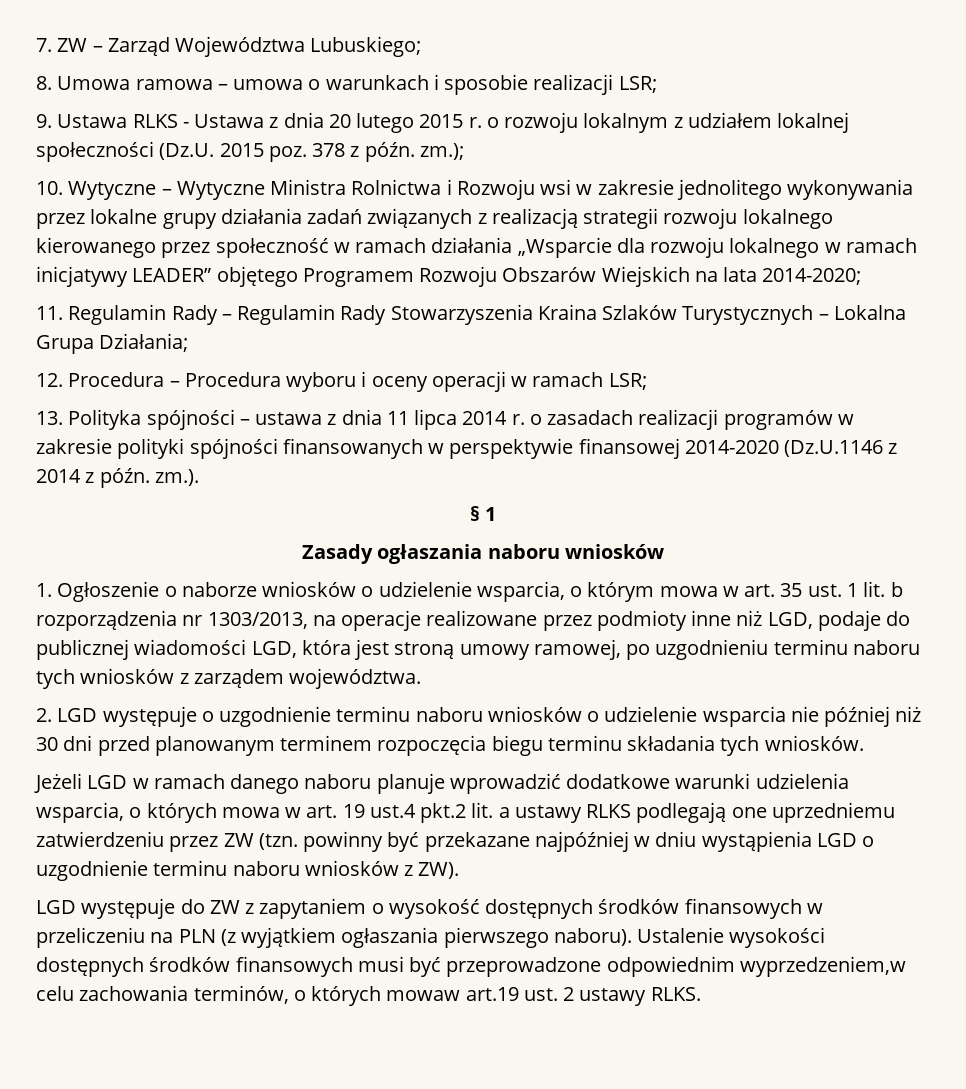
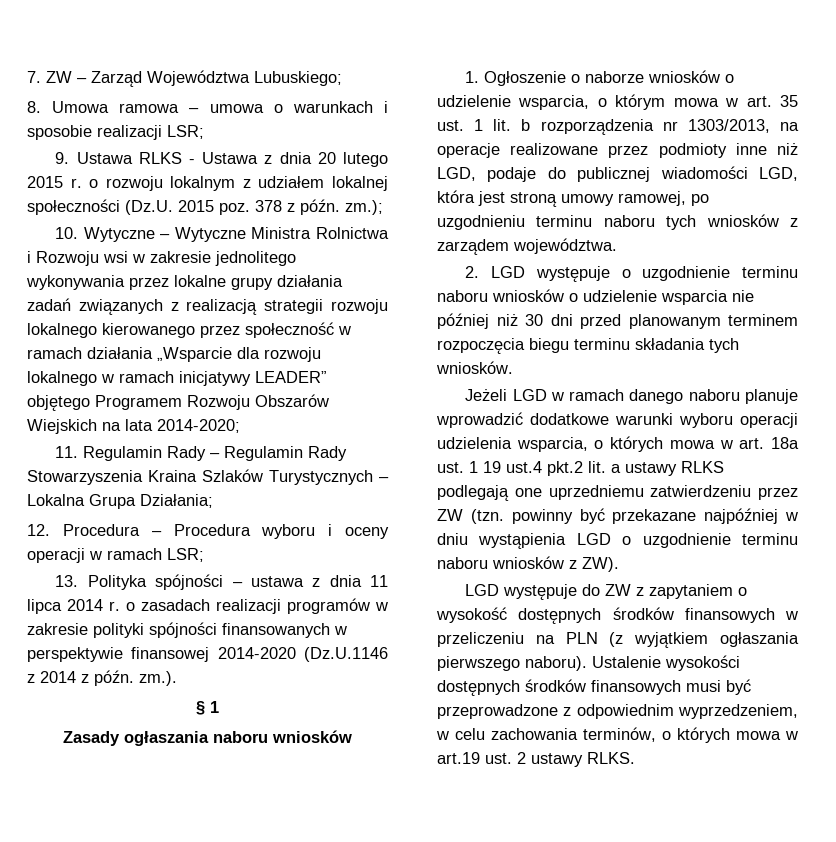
(751, 781) none -> [679,413,798,428] wyboru operacji
(338, 811) none -> [771,437,799,449] [437,461,478,473] 18a ust. 1
[606,956,906,977] odpowiednim wyprzedzeniem,w -> [563,704,798,719] [436,731,449,740] z odpowiednim wyprzedzeniem, w
[386,990,461,1001] mowaw -> [736,731,798,740] mowa w

